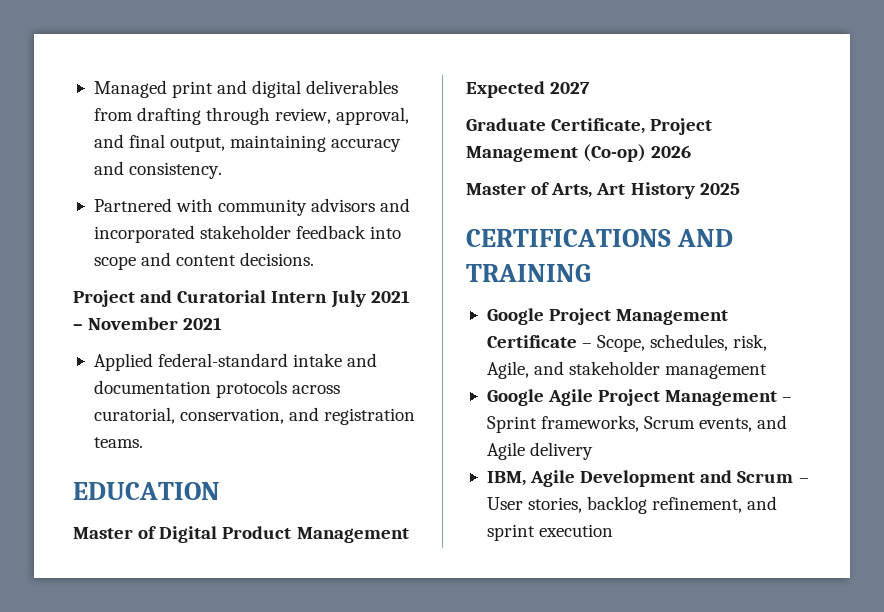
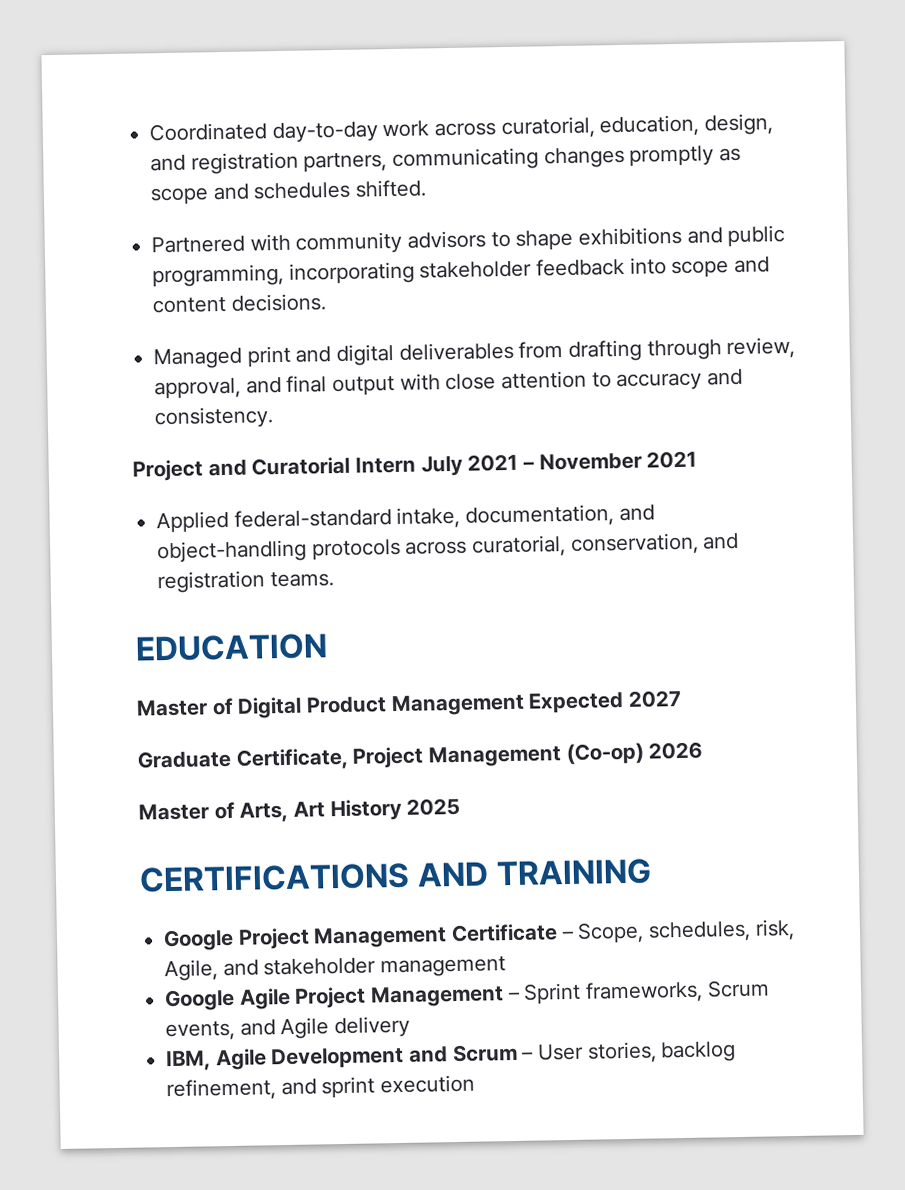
(93, 89) none -> [149,113,774,144] [150,145,742,175] [150,179,427,206] [151,225,786,255] [152,256,771,288] [152,293,326,314] Coordinated day-to-day work across curatorial, education, design, and registration partners, communicating changes promptly as scope and schedules shifted. // Partnered with community advisors to shape exhibitions and public programming, incorporating stakeholder feedback into scope and content decisions. //
[170,135,402,152] [93,161,223,179] [93,198,411,216] [93,225,402,243] [93,252,315,270] output, maintaining accuracy and consistency. // Partnered with community advisors and incorporated stakeholder feedback into scope and content decisions. -> [332,368,744,397] [154,406,275,430] output with close attention to accuracy and consistency.
[293,353,378,367] [93,380,211,394] intake and documentation -> [396,504,655,529] [157,539,308,564] intake, documentation, and object-handling

